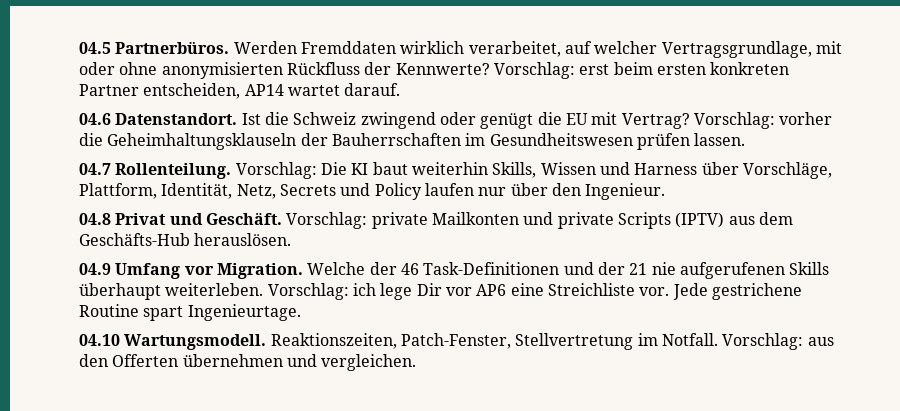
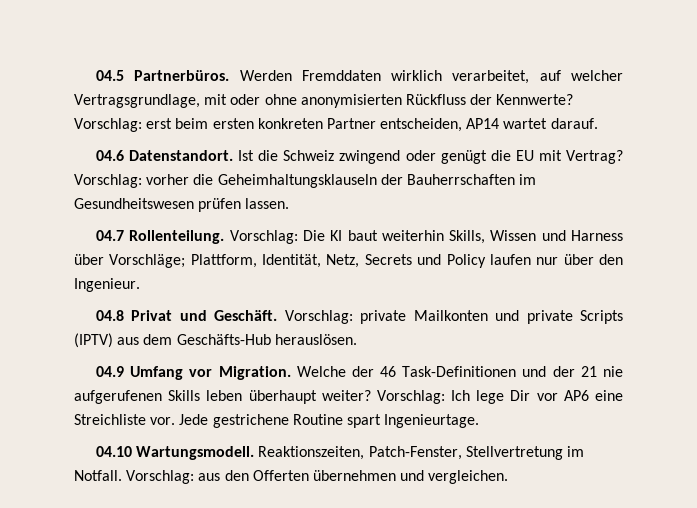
[742,162,832,179] Vorschläge, -> [109,254,186,268] Vorschläge;
[79,283,376,300] überhaupt weiterleben. Vorschlag: ich -> [206,390,471,404] leben überhaupt weiter? Vorschlag: Ich

